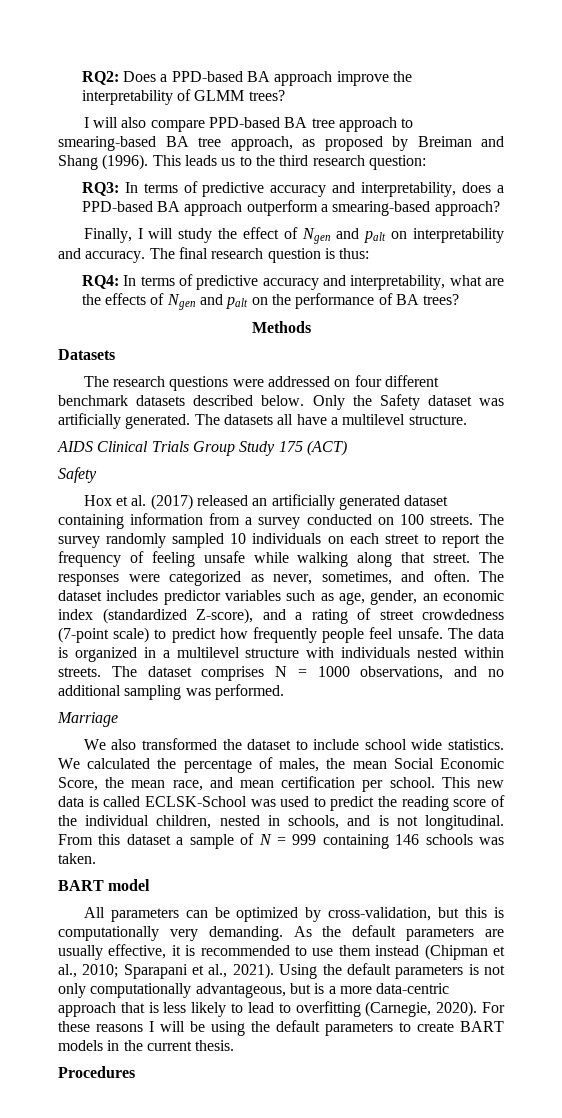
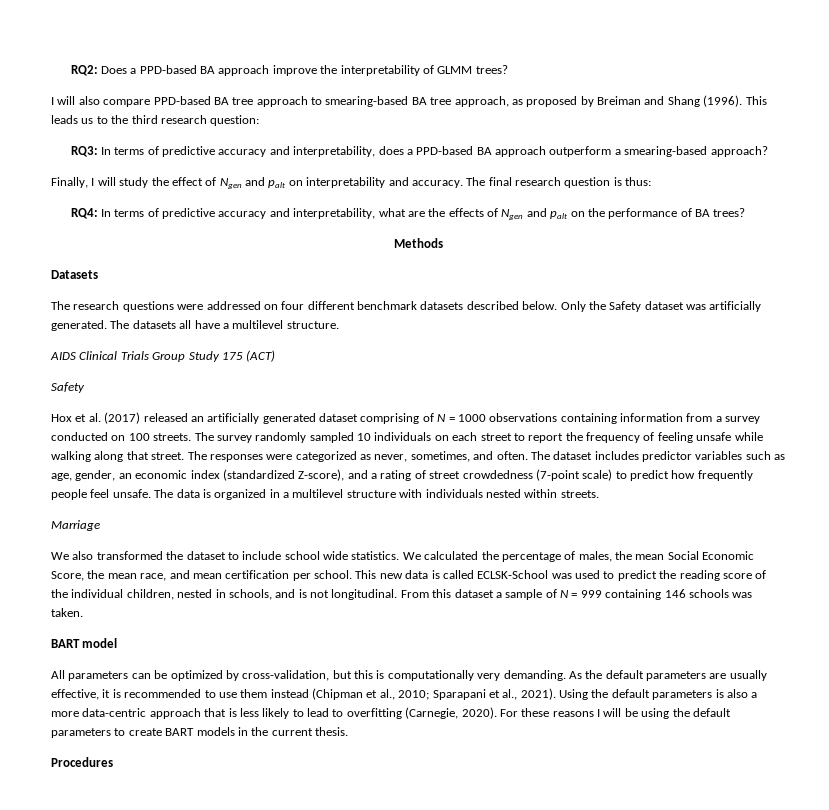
(449, 500) none -> [360,413,558,424] comprising of N = 1000 observations
[111,666,504,681] [58,684,284,700] The dataset comprises N = 1000 observations, and no additional sampling was performed. -> (599, 494) none
[484,965,506,975] [58,983,325,998] not only computationally advantageous, but is -> [726,689,748,698] also

